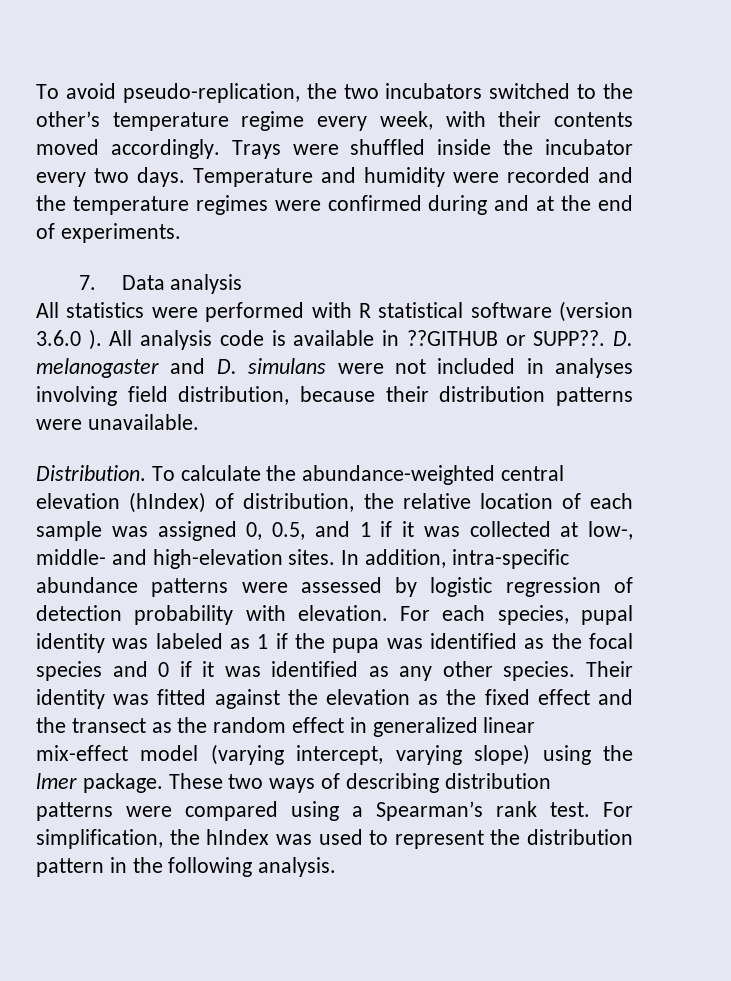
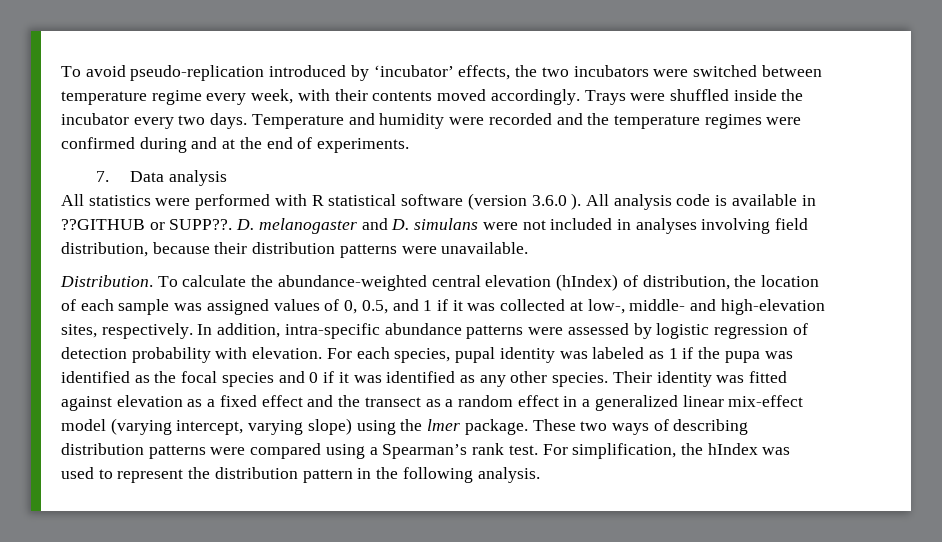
[122,83,633,103] [36,111,100,127] pseudo-replication, the two incubators switched to the other’s -> [130,65,822,81] pseudo-replication introduced by ‘incubator’ effects, the two incubators were switched between
[402,493,471,509] relative -> (757, 281) none
(237, 531) none -> [273,299,340,311] values of
[288,549,336,565] sites. -> [61,323,193,339] sites, respectively.
[287,689,318,705] the -> (112, 403) none
[446,689,477,705] the -> [207,399,216,407] a
[177,717,208,733] the -> [445,399,454,407] a
(367, 725) none -> [582,399,591,407] a

